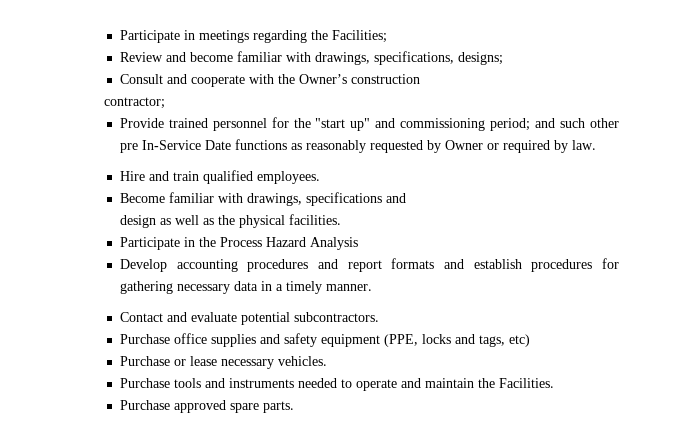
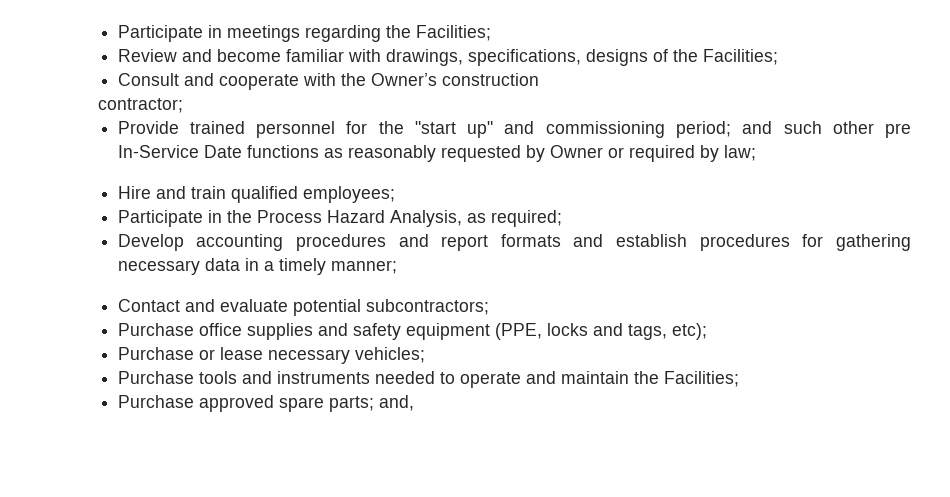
[457,52,503,65] designs; -> [585,49,778,66] designs of the Facilities;
[571,140,596,150] law. -> [723,145,756,161] law;
[256,171,320,184] [119,192,406,206] [120,214,342,228] employees. // Become familiar with drawings, specifications and // design as well as the physical facilities. -> [302,186,395,203] employees;
[309,237,358,250] Analysis -> [389,210,562,227] Analysis, as required;
[325,284,372,291] manner. -> [330,260,397,274] manner;
[293,312,379,322] subcontractors. -> [365,299,489,315] subcontractors;
[508,334,530,347] etc) -> [671,323,707,340] etc);
[277,356,327,366] vehicles. -> [354,347,425,363] vehicles;
[498,378,554,388] Facilities. -> [663,371,739,387] Facilities;
[262,401,294,413] parts. -> [328,395,414,412] parts; and,

